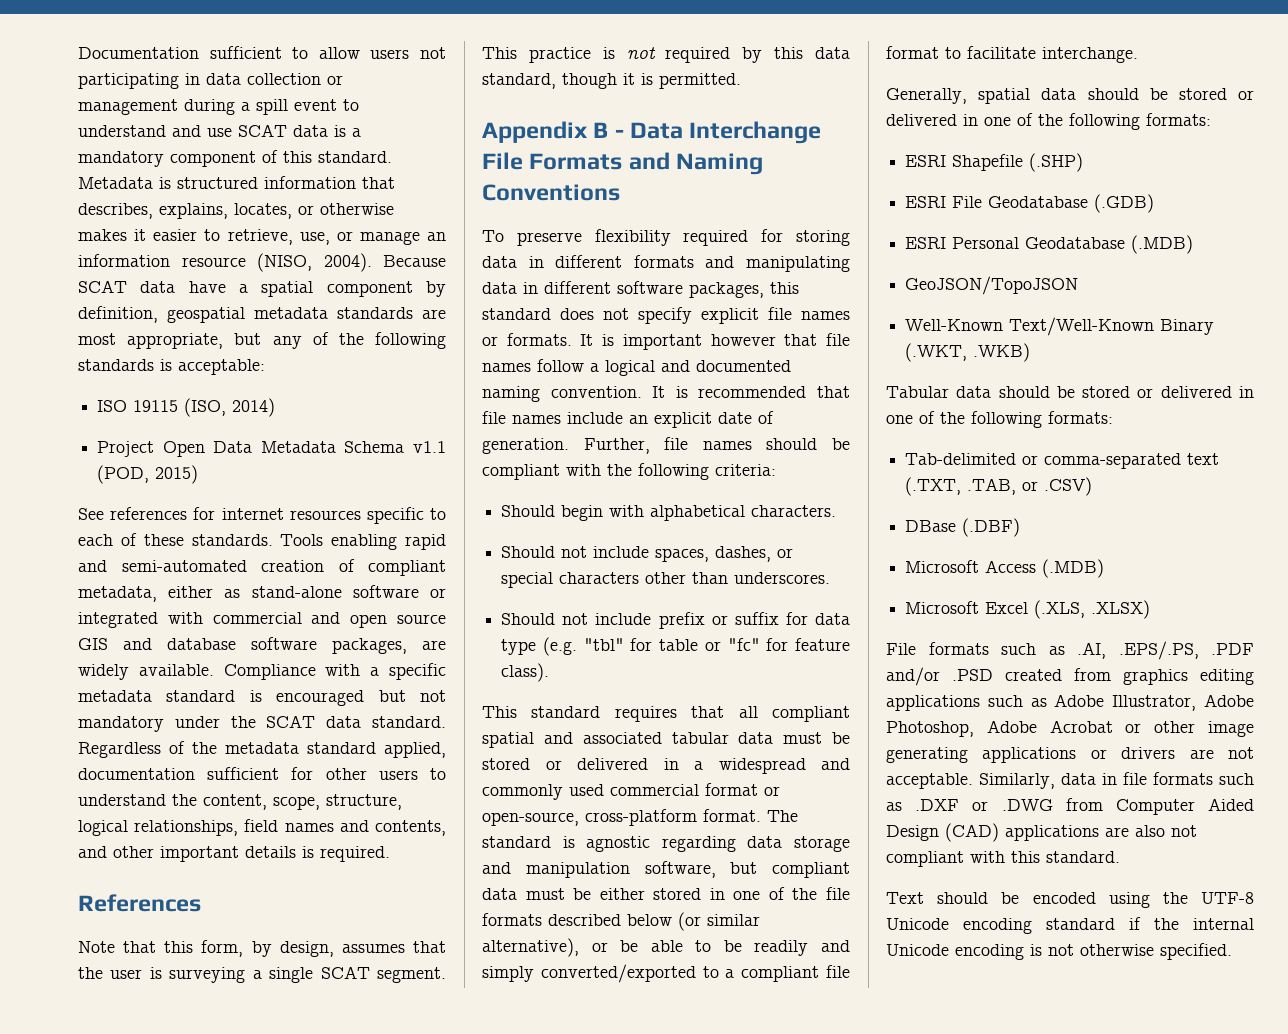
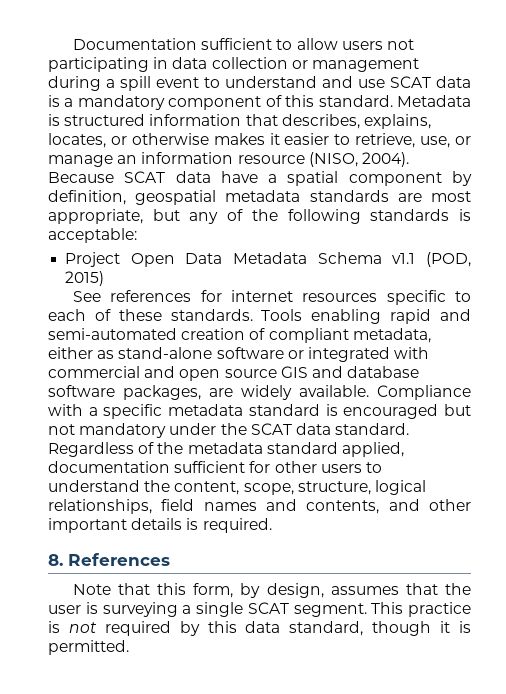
[97,398,276,417] // ISO 19115 (ISO, 2014) -> (137, 235) none
(390, 854) none -> [48,554,63,566] 8.
[482,121,822,144] [482,152,764,175] [482,184,620,201] [482,229,850,246] [482,255,850,272] [482,281,799,298] [482,307,850,324] [482,333,850,350] [482,359,791,376] [482,386,850,402] [482,411,774,428] [482,437,850,454] [482,463,776,480] [501,505,837,521] [501,546,794,562] [501,572,831,588] [501,612,850,629] [501,637,850,656] [501,663,550,682] [482,706,850,722] [482,732,850,748] [482,758,850,774] [482,783,780,800] [482,809,798,826] [482,836,850,852] [482,861,850,878] [482,887,850,900] [482,912,760,931] [482,938,850,957] [482,964,850,983] [886,46,1138,63] [886,88,1254,104] [886,113,1211,130] [905,153,1084,172] [905,194,1155,213] [905,235,1194,254] [905,276,1079,295] [905,317,1215,336] [905,343,1031,362] [886,386,1254,398] [886,411,1113,428] [905,453,1220,469] [905,477,1093,496] [905,518,1021,537] [905,559,1105,578] [905,600,1151,619] [886,641,1254,660] [886,667,1254,686] [886,694,1254,711] [886,720,1254,737] [886,747,1254,763] [886,772,1254,789] [886,798,1254,815] [886,823,1197,842] [886,851,1120,867] [886,892,1254,908] [886,917,1254,934] [886,943,1232,960] // Appendix B - Data Interchange File Formats and Naming Conventions // To preserve flexibility required for storing data in different formats and manipulating data in different software packages, this standard does not specify explicit file names or formats. It is important however that file names follow a logical and documented naming convention. It is recommended that file names include an explicit date of generation. Further, file names should be compliant with the following criteria: // Should begin with alphabetical characters. // Should not include spaces, dashes, or special characters other than underscores. // Should not include prefix or suffix for data type (e.g. "tbl" for table or "fc" for feature class). // This standard requires that all compliant spatial and associated tabular data must be stored or delivered in a widespread and commonly used commercial format or open-source, cross-platform format. The standard is agnostic regarding data storage and manipulation software, but compliant data must be either stored in one of the file formats described below (or similar alternative), or be able to be readily and simply converted/exported to a compliant file format to facilitate interchange. // Generally, spatial data should be stored or delivered in one of the following formats: // ESRI Shapefile (.SHP) // ESRI File Geodatabase (.GDB) // ESRI Personal Geodatabase (.MDB) // GeoJSON/TopoJSON // Well-Known Text/Well-Known Binary (.WKT, .WKB) // Tabular data should be stored or delivered in one of the following formats: // Tab-delimited or comma-separated text (.TXT, .TAB, or .CSV) // DBase (.DBF) // Microsoft Access (.MDB) // Microsoft Excel (.XLS, .XLSX) // File formats such as .AI, .EPS/.PS, .PDF and/or .PSD created from graphics editing applications such as Adobe Illustrator, Adobe Photoshop, Adobe Acrobat or other image generating applications or drivers are not acceptable. Similarly, data in file formats such as .DXF or .DWG from Computer Aided Design (CAD) applications are also not compliant with this standard. // Text should be encoded using the UTF-8 Unicode encoding standard if the internal Unicode encoding is not otherwise specified. -> (129, 647) none

